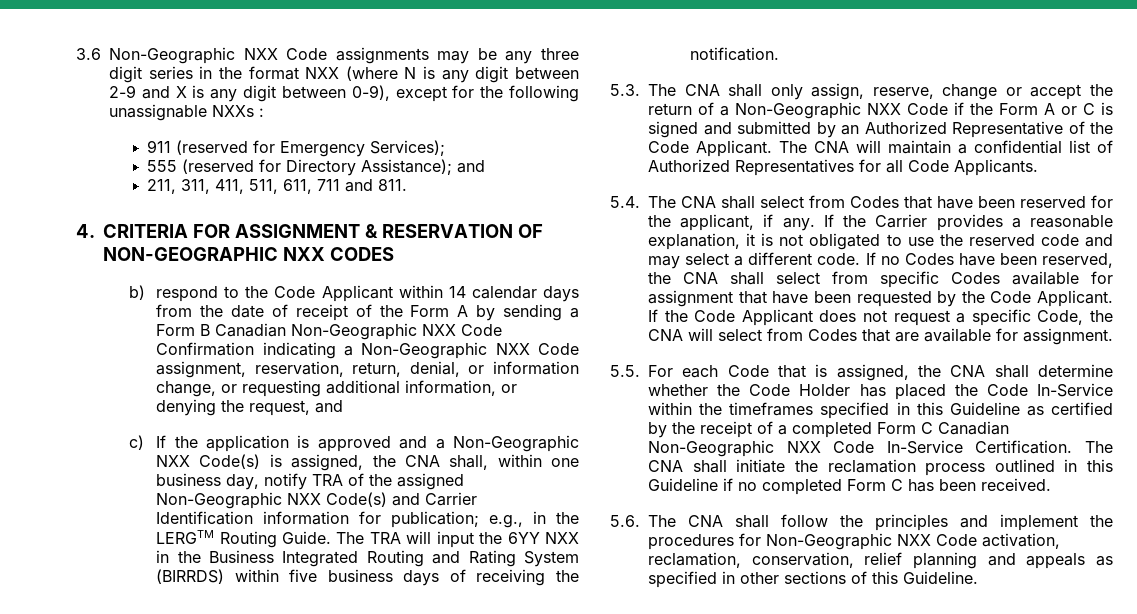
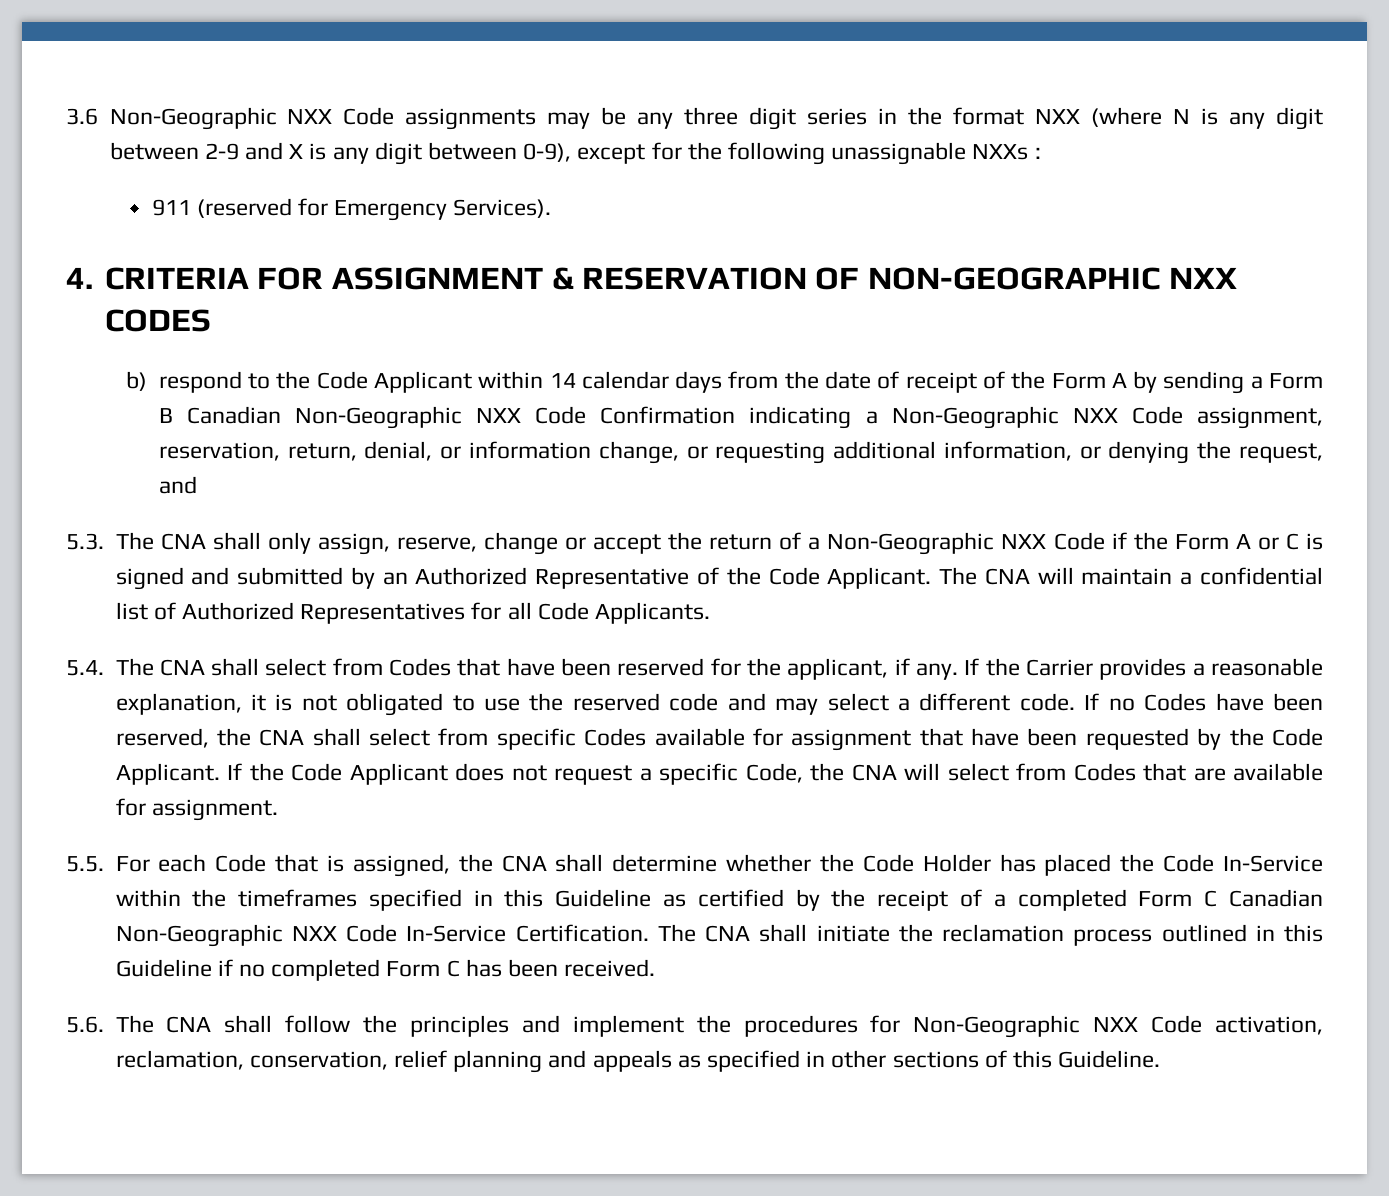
[370,140,446,156] [147,159,486,176] [147,179,408,194] Services); // 555 (reserved for Directory Assistance); and // 211, 311, 411, 511, 611, 711 and 811. -> [453,199,552,218] Services).
[129,435,579,452] [156,454,579,471] [156,473,465,490] [156,492,478,509] [156,511,579,528] [156,530,580,548] [156,550,579,567] [156,569,579,586] [690,47,780,61] // c) If the application is approved and a Non-Geographic NXX Code(s) is assigned, the CNA shall, within one business day, notify TRA of the assigned Non-Geographic NXX Code(s) and Carrier Identification information for publication; e.g., in the LERGTM Routing Guide. The TRA will input the 6YY NXX in the Business Integrated Routing and Rating System (BIRRDS) within five business days of receiving the notification. -> (197, 485) none

